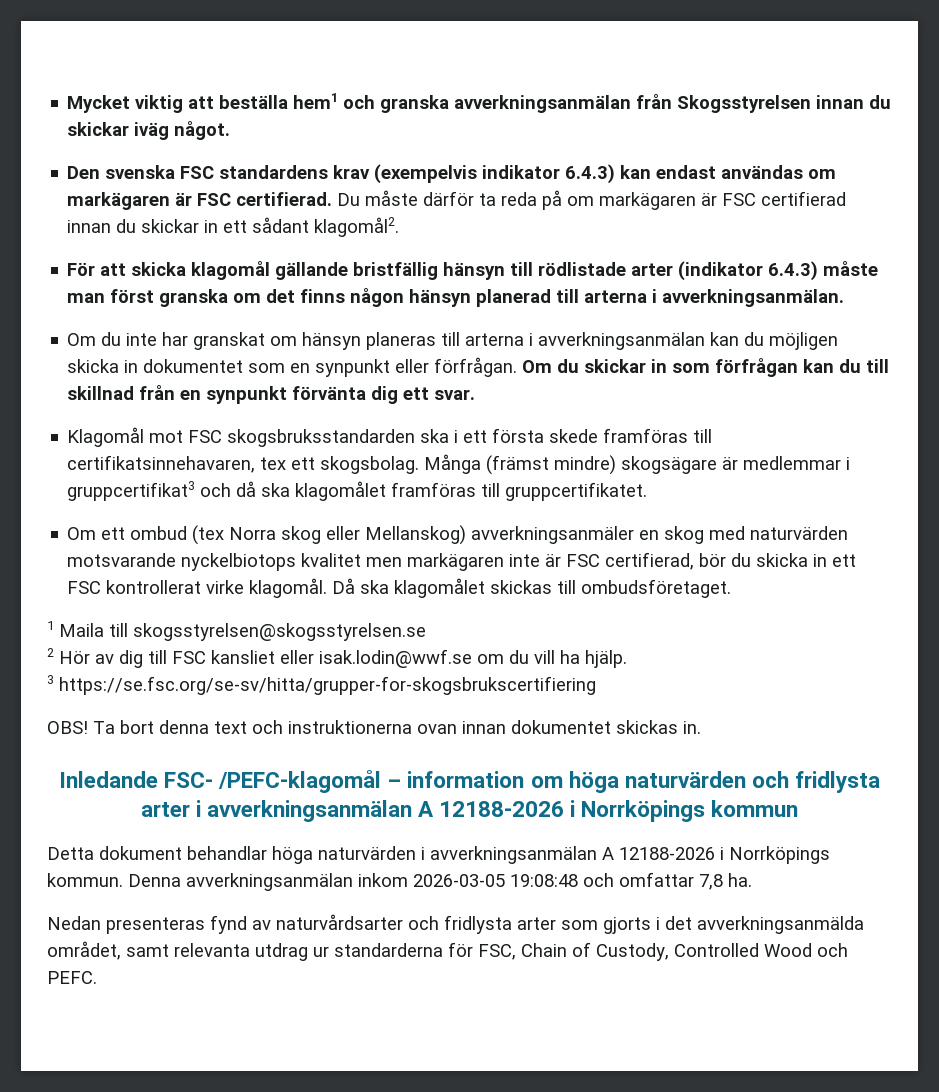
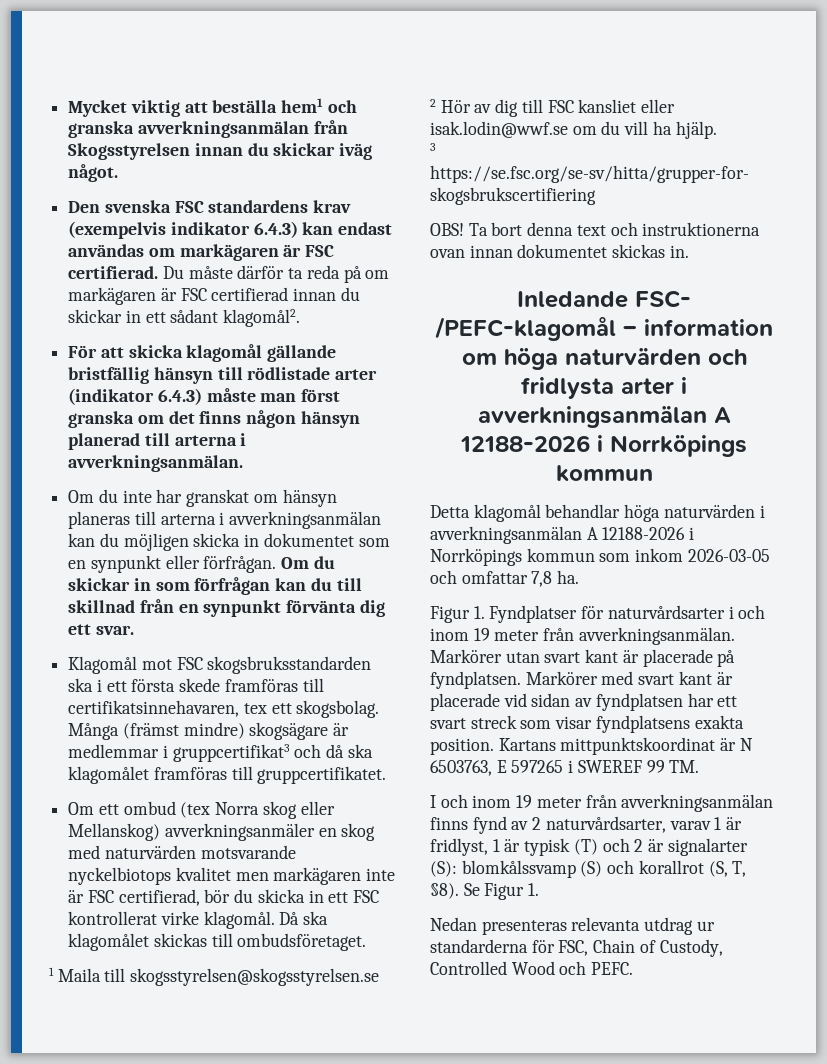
[99,846,182,860] dokument -> [473,504,541,522] klagomål
[47,873,353,891] kommun. Denna avverkningsanmälan -> [526,548,631,562] kommun som
[510,874,578,887] 19:08:48 -> (770, 555) none
[47,914,864,934] [47,941,169,960] Nedan presenteras fynd av naturvårdsarter och fridlysta arter som gjorts i det avverkningsanmälda området, samt -> [430,605,766,623] [430,627,735,645] [430,649,736,667] [430,671,733,689] [430,693,738,711] [430,715,744,733] [430,737,753,755] [430,760,700,776] [430,794,774,812] [430,816,743,834] [430,838,748,856] [430,860,747,878] [430,883,540,900] [430,917,567,935] Figur 1. Fyndplatser för naturvårdsarter i och inom 19 meter från avverkningsanmälan. Markörer utan svart kant är placerade på fyndplatsen. Markörer med svart kant är placerade vid sidan av fyndplatsen har ett svart streck som visar fyndplatsens exakta position. Kartans mittpunktskoordinat är N 6503763, E 597265 i SWEREF 99 TM. // I och inom 19 meter från avverkningsanmälan finns fynd av 2 naturvårdsarter, varav 1 är fridlyst, 1 är typisk (T) och 2 är signalarter (S): blomkålssvamp (S) och korallrot (S, T, §8). Se Figur 1. // Nedan presenteras

